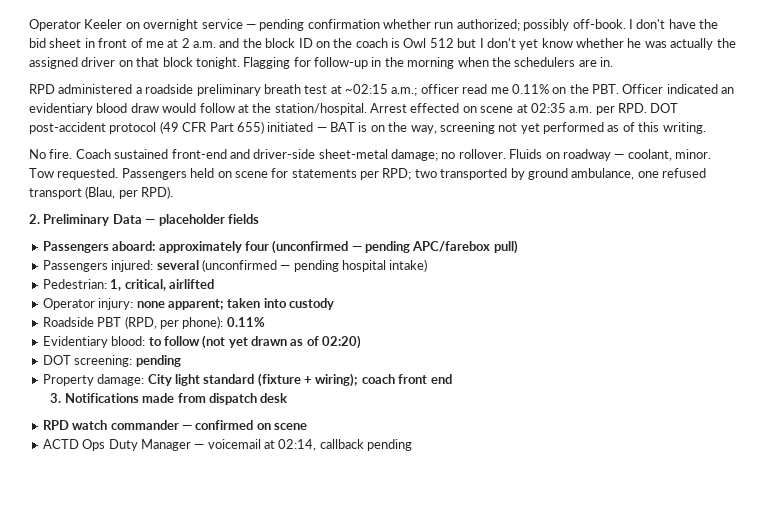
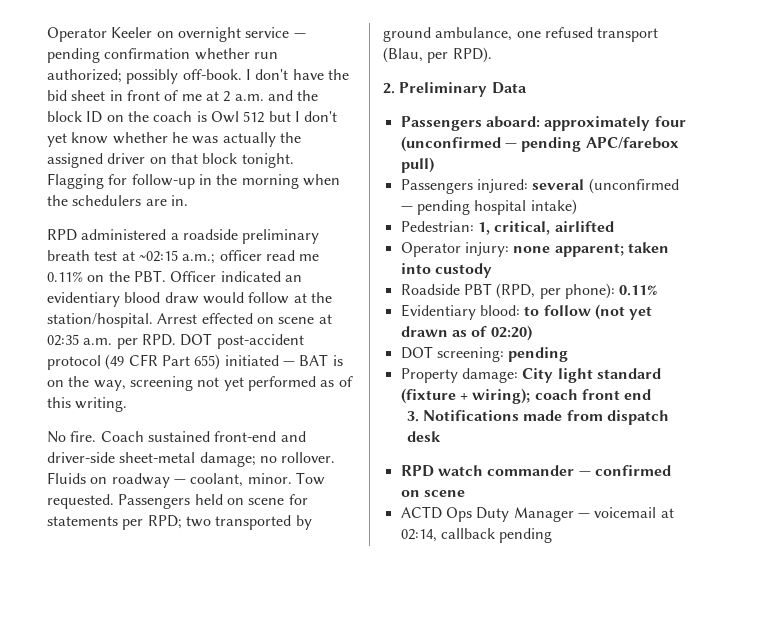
[145,214,259,226] — placeholder fields -> (527, 88) none

